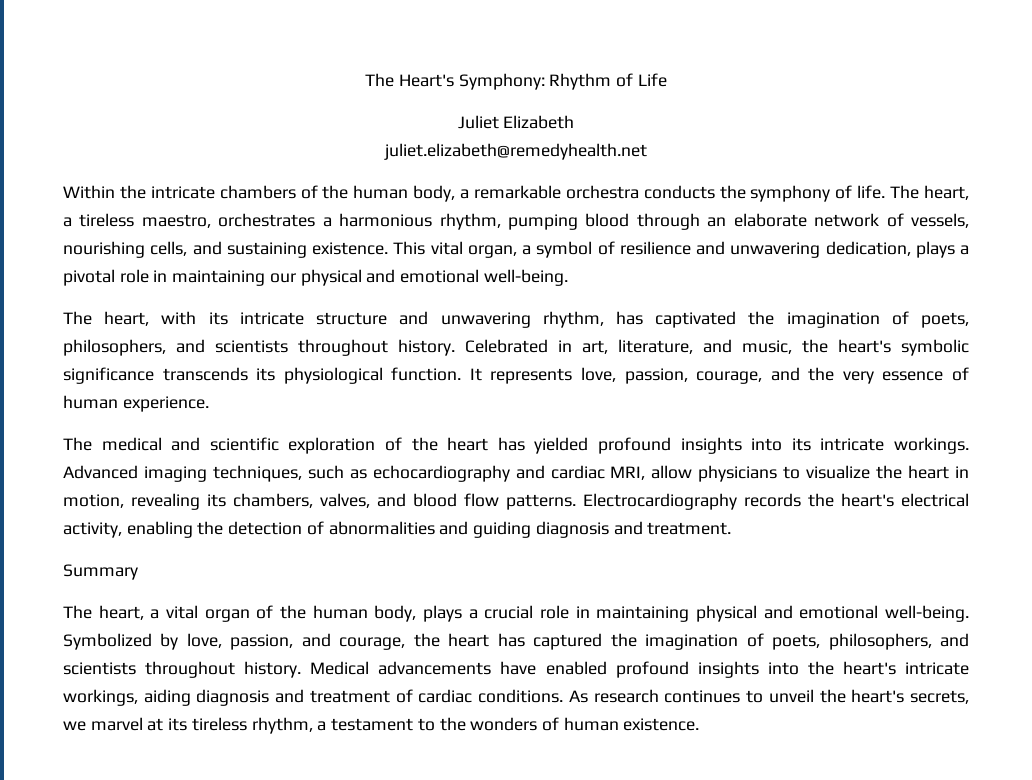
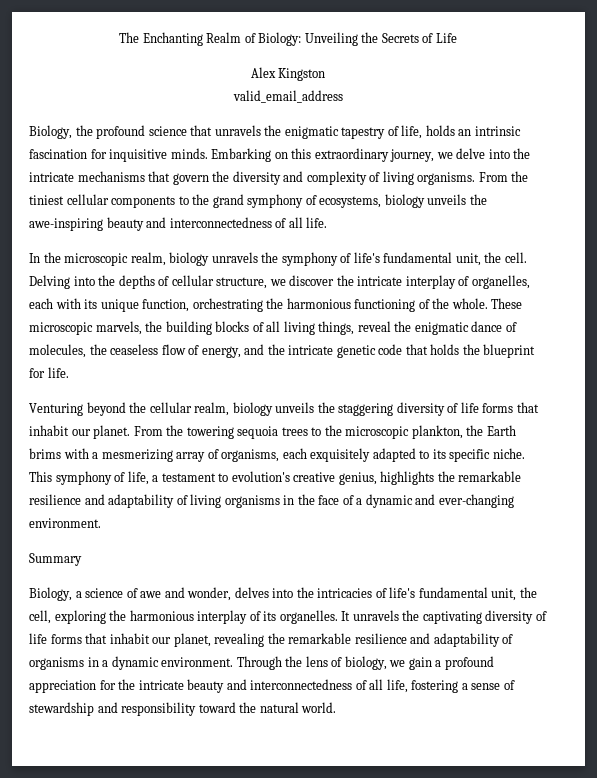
[365,73,667,90] [457,115,575,129] [384,143,647,160] [63,185,969,202] [63,213,970,230] [63,241,969,258] [63,269,568,286] [63,311,969,328] [63,339,969,356] [63,367,969,384] [63,395,209,412] [63,437,970,454] [63,465,969,482] [63,493,969,510] [63,521,732,538] [63,564,138,580] [63,605,969,622] [63,633,969,650] [63,661,970,678] [63,689,970,706] [63,717,700,734] The Heart's Symphony: Rhythm of Life // Juliet Elizabeth // juliet.elizabeth@remedyhealth.net // Within the intricate chambers of the human body, a remarkable orchestra conducts the symphony of life. The heart, a tireless maestro, orchestrates a harmonious rhythm, pumping blood through an elaborate network of vessels, nourishing cells, and sustaining existence. This vital organ, a symbol of resilience and unwavering dedication, plays a pivotal role in maintaining our physical and emotional well-being. // The heart, with its intricate structure and unwavering rhythm, has captivated the imagination of poets, philosophers, and scientists throughout history. Celebrated in art, literature, and music, the heart's symbolic significance transcends its physiological function. It represents love, passion, courage, and the very essence of human experience. // The medical and scientific exploration of the heart has yielded profound insights into its intricate workings. Advanced imaging techniques, such as echocardiography and cardiac MRI, allow physicians to visualize the heart in motion, revealing its chambers, valves, and blood flow patterns. Electrocardiography records the heart's electrical activity, enabling the detection of abnormalities and guiding diagnosis and treatment. // Summary // The heart, a vital organ of the human body, plays a crucial role in maintaining physical and emotional well-being. Symbolized by love, passion, and courage, the heart has captured the imagination of poets, philosophers, and scientists throughout history. Medical advancements have enabled profound insights into the heart's intricate workings, aiding diagnosis and treatment of cardiac conditions. As research continues to unveil the heart's secrets, we marvel at its tireless rhythm, a testament to the wonders of human existence. -> [119,32,457,46] [250,67,326,81] [232,90,343,103] [29,125,521,139] [29,148,531,162] [29,171,529,185] [29,194,487,208] [29,217,328,231] [29,252,527,266] [29,275,530,289] [29,298,523,312] [29,321,517,335] [29,344,536,358] [29,367,69,378] [29,402,539,416] [29,425,516,439] [29,448,525,462] [29,471,522,485] [29,494,514,508] [29,518,101,528] [29,553,82,566] [29,587,537,601] [29,610,547,624] [29,633,514,647] [29,656,494,670] [29,679,515,693] [29,702,337,716] The Enchanting Realm of Biology: Unveiling the Secrets of Life // Alex Kingston // valid_email_address // Biology, the profound science that unravels the enigmatic tapestry of life, holds an intrinsic fascination for inquisitive minds. Embarking on this extraordinary journey, we delve into the intricate mechanisms that govern the diversity and complexity of living organisms. From the tiniest cellular components to the grand symphony of ecosystems, biology unveils the awe-inspiring beauty and interconnectedness of all life. // In the microscopic realm, biology unravels the symphony of life's fundamental unit, the cell. Delving into the depths of cellular structure, we discover the intricate interplay of organelles, each with its unique function, orchestrating the harmonious functioning of the whole. These microscopic marvels, the building blocks of all living things, reveal the enigmatic dance of molecules, the ceaseless flow of energy, and the intricate genetic code that holds the blueprint for life. // Venturing beyond the cellular realm, biology unveils the staggering diversity of life forms that inhabit our planet. From the towering sequoia trees to the microscopic plankton, the Earth brims with a mesmerizing array of organisms, each exquisitely adapted to its specific niche. This symphony of life, a testament to evolution's creative genius, highlights the remarkable resilience and adaptability of living organisms in the face of a dynamic and ever-changing environment. // Summary // Biology, a science of awe and wonder, delves into the intricacies of life's fundamental unit, the cell, exploring the harmonious interplay of its organelles. It unravels the captivating diversity of life forms that inhabit our planet, revealing the remarkable resilience and adaptability of organisms in a dynamic environment. Through the lens of biology, we gain a profound appreciation for the intricate beauty and interconnectedness of all life, fostering a sense of stewardship and responsibility toward the natural world.

